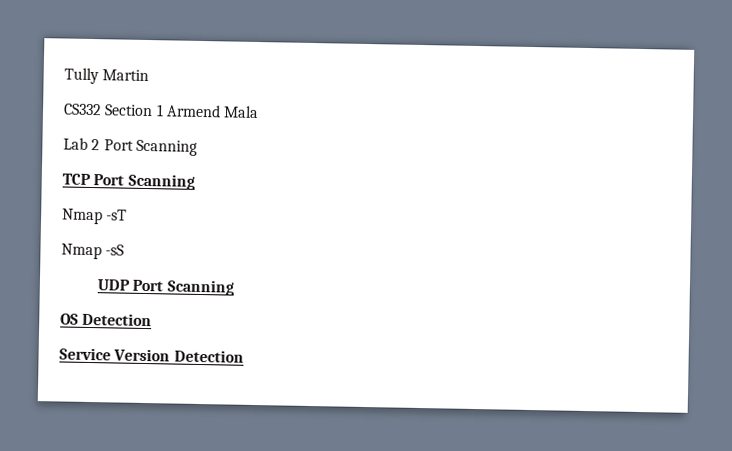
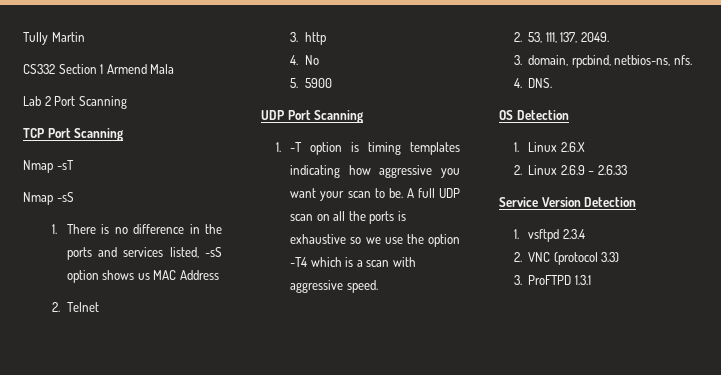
[96,279,234,296] [60,312,153,327] [59,347,244,363] UDP Port Scanning // OS Detection // Service Version Detection -> [52,224,222,234] [66,247,223,260] [66,270,220,283] [52,302,99,312] [290,32,326,45] [290,55,319,65] [290,78,332,88] [261,110,364,123] [275,142,460,155] [290,165,460,178] [290,188,460,201] [290,211,406,224] [290,234,460,247] [290,257,416,267] [290,280,378,293] [513,32,609,43] [513,55,692,68] [513,78,553,88] [499,110,569,120] [513,142,585,152] [513,165,627,175] [499,197,637,207] [513,229,585,242] [513,252,620,265] [513,275,591,285] 1. There is no difference in the ports and services listed, -sS option shows us MAC Address // 2. Telnet // 3. http // 4. No // 5. 5900 // UDP Port Scanning // 1. -T option is timing templates indicating how aggressive you want your scan to be. A full UDP scan on all the ports is exhaustive so we use the option -T4 which is a scan with aggressive speed. // 2. 53, 111, 137, 2049. // 3. domain, rpcbind, netbios-ns, nfs. // 4. DNS. // OS Detection // 1. Linux 2.6.X // 2. Linux 2.6.9 – 2.6.33 // Service Version Detection // 1. vsftpd 2.3.4 // 2. VNC (protocol 3.3) // 3. ProFTPD 1.3.1

